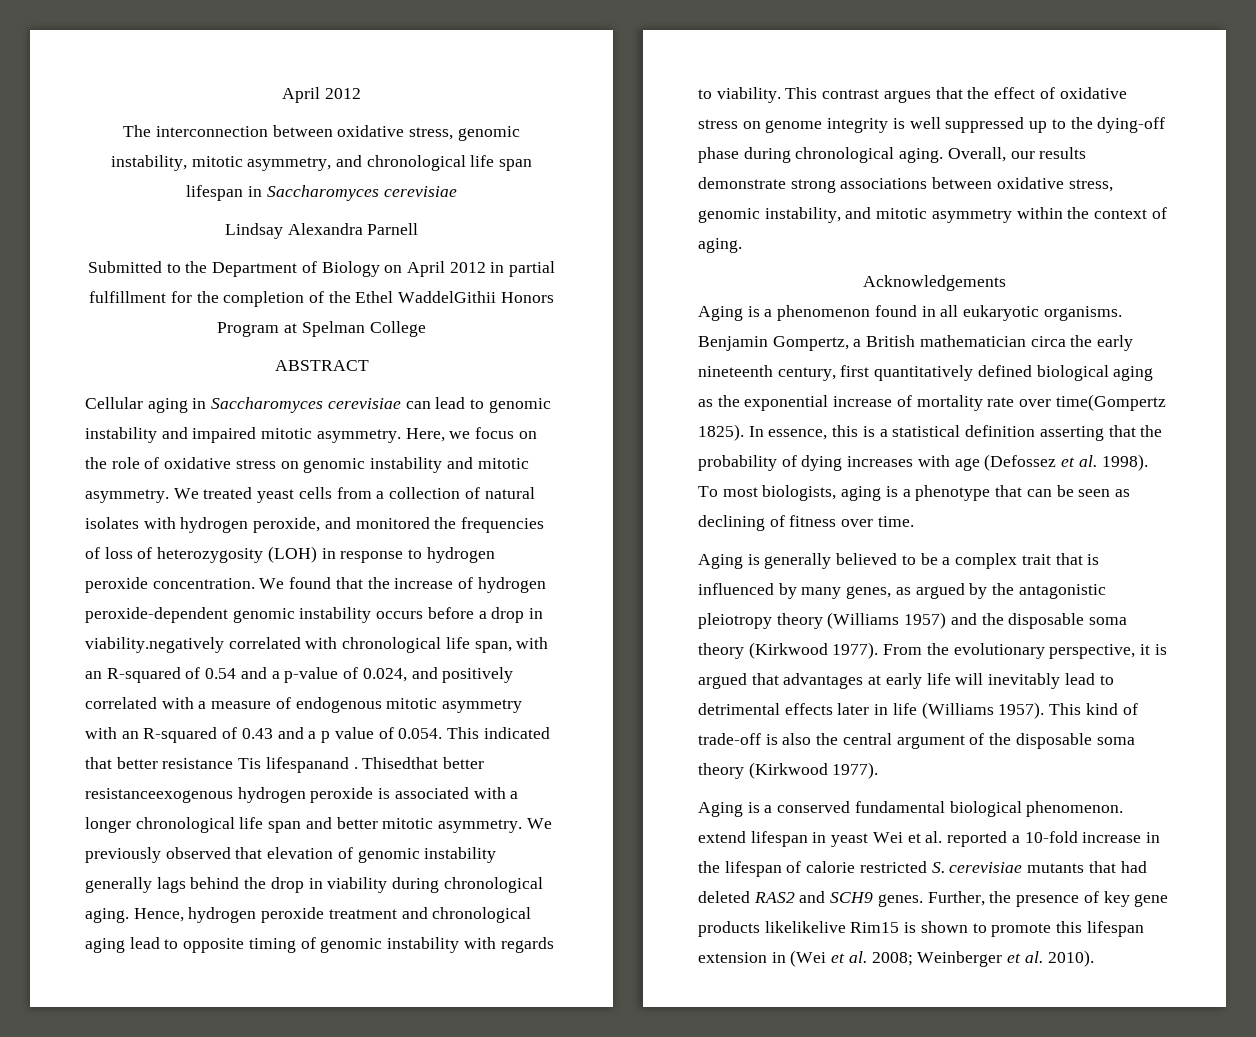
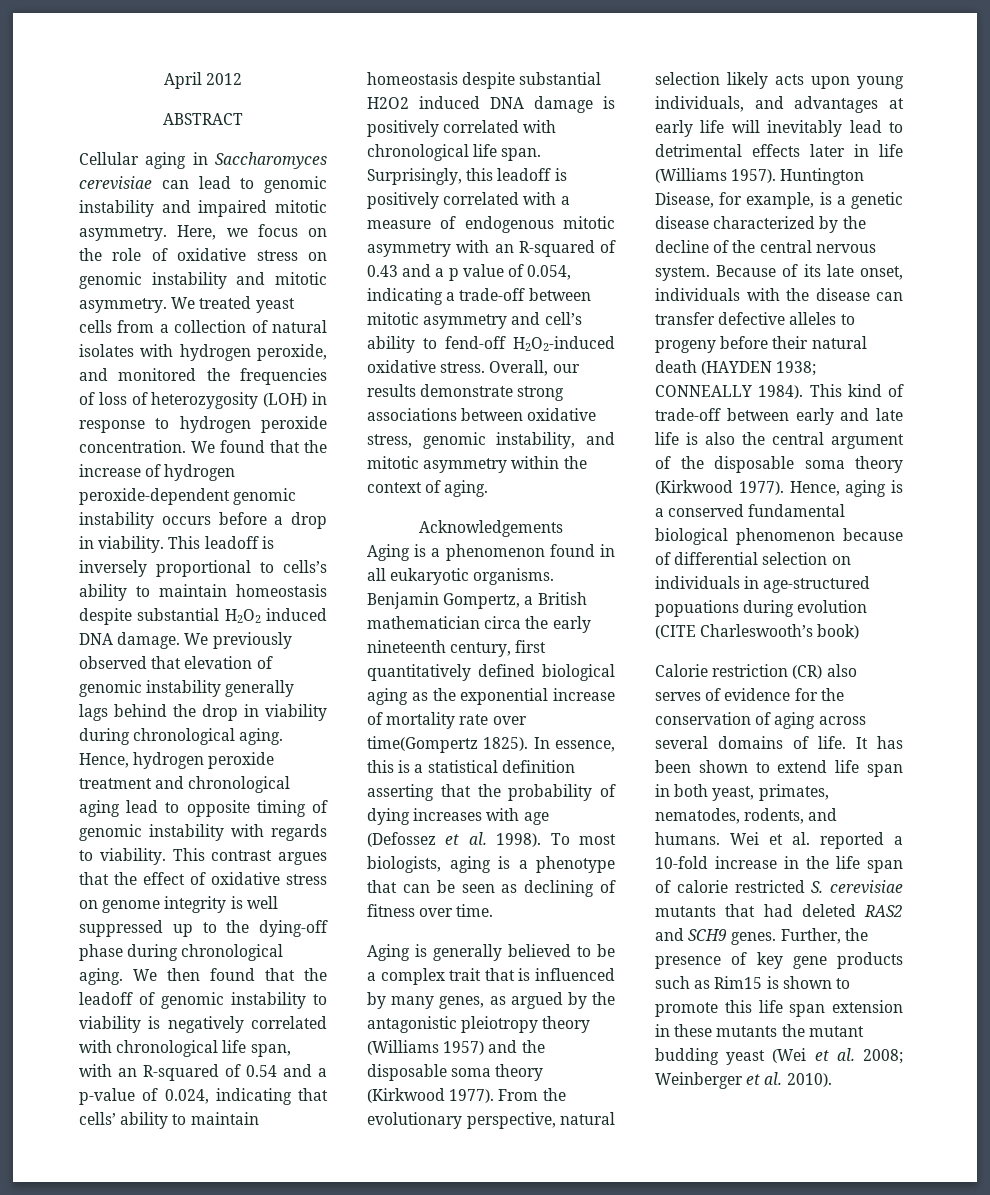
[282,87,361,103] [123,125,520,141] [110,155,533,171] [186,185,457,201] [224,223,419,239] [87,261,556,277] [89,291,554,307] [217,321,426,337] April 2012 // The interconnection between oxidative stress, genomic instability, mitotic asymmetry, and chronological life span lifespan in Saccharomyces cerevisiae // Lindsay Alexandra Parnell // Submitted to the Department of Biology on April 2012 in partial fulfillment for the completion of the Ethel WaddelGithii Honors Program at Spelman College -> [163,72,243,89] April 2012
[85,637,549,653] [85,667,514,683] [85,697,523,713] [85,727,550,743] [85,757,485,773] [85,787,519,803] [85,817,523,833] viability.negatively correlated with chronological life span, with an R-squared of 0.54 and a p-value of 0.024, and positively correlated with a measure of endogenous mitotic asymmetry with an R-squared of 0.43 and a p value of 0.054. This indicated that better resistance Tis lifespanand . Thisedthat better resistanceexogenous hydrogen peroxide is associated with a longer chronological life span and better mitotic asymmetry. -> [98,536,274,553] [79,560,327,577] [79,584,327,601] [79,608,327,625] [79,632,181,649] viability. This leadoff is inversely proportional to cells’s ability to maintain homeostasis despite substantial H2O2 induced DNA damage.
(944, 155) none -> [133,968,327,981] [79,992,327,1009] [79,1016,327,1033] [79,1040,291,1057] [79,1064,327,1081] [79,1088,328,1105] [79,1112,259,1129] [367,72,602,89] [367,96,615,113] [367,120,557,137] [367,144,542,161] [367,168,567,185] [367,192,570,209] [367,216,615,233] [367,240,616,257] [367,264,572,281] [367,288,591,305] [367,312,582,329] [367,336,615,353] [367,360,486,373] We then found that the leadoff of genomic instability to viability is negatively correlated with chronological life span, with an R-squared of 0.54 and a p-value of 0.024, indicating that cells’ ability to maintain homeostasis despite substantial H2O2 induced DNA damage is positively correlated with chronological life span. Surprisingly, this leadoff is positively correlated with a measure of endogenous mitotic asymmetry with an R-squared of 0.43 and a p value of 0.054, indicating a trade-off between mitotic asymmetry and cell’s ability to fend-off H2O2-induced oxidative stress.
[1140,644,1167,655] [698,673,779,689] it is argued that -> [560,1112,615,1125] [655,72,904,89] [655,96,784,112] natural selection likely acts upon young individuals, and
[1049,703,1138,715] [698,733,761,745] This kind of trade-off -> [780,168,865,185] [655,192,903,209] [655,216,866,233] [655,240,876,253] [655,264,903,281] [655,288,903,301] [655,312,855,325] [655,336,867,353] [655,360,817,376] [655,384,904,399] [655,408,903,425] [655,432,679,445] Huntington Disease, for example, is a genetic disease characterized by the decline of the central nervous system. Because of its late onset, individuals with the disease can transfer defective alleles to progeny before their natural death (HAYDEN 1938; CONNEALLY 1984). This kind of trade-off between early and late life
[698,802,743,817] // Aging -> [789,480,887,497] Hence, aging
[1026,801,1124,817] [698,831,869,847] phenomenon. extend lifespan in yeast -> [736,528,903,545] [655,552,851,565] [655,576,871,593] [655,600,868,617] [655,624,860,639] [655,664,857,679] [655,688,844,701] [655,712,866,729] [655,736,903,749] [655,760,903,777] [655,784,829,801] [655,808,838,824] [655,832,720,845] phenomenon because of differential selection on individuals in age-structured popuations during evolution (CITE Charleswooth’s book) // Calorie restriction (CR) also serves of evidence for the conservation of aging across several domains of life. It has been shown to extend life span in both yeast, primates, nematodes, rodents, and humans.
[724,861,782,877] lifespan -> [836,856,903,873] life span
[764,921,846,933] likelikelive -> [655,976,711,989] such as
[1086,921,1144,937] [698,952,786,963] lifespan extension in -> [758,1000,903,1017] [655,1024,864,1037] [655,1048,766,1065] life span extension in these mutants the mutant budding yeast

